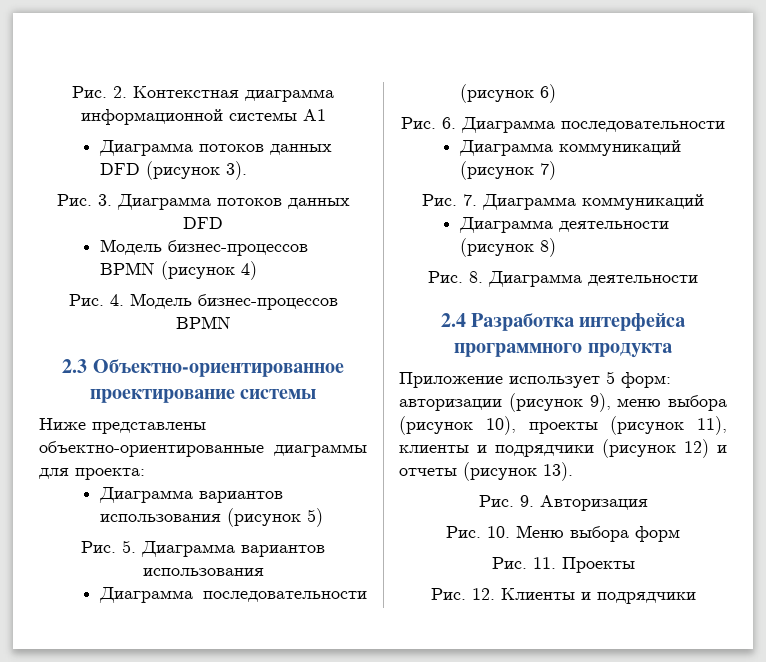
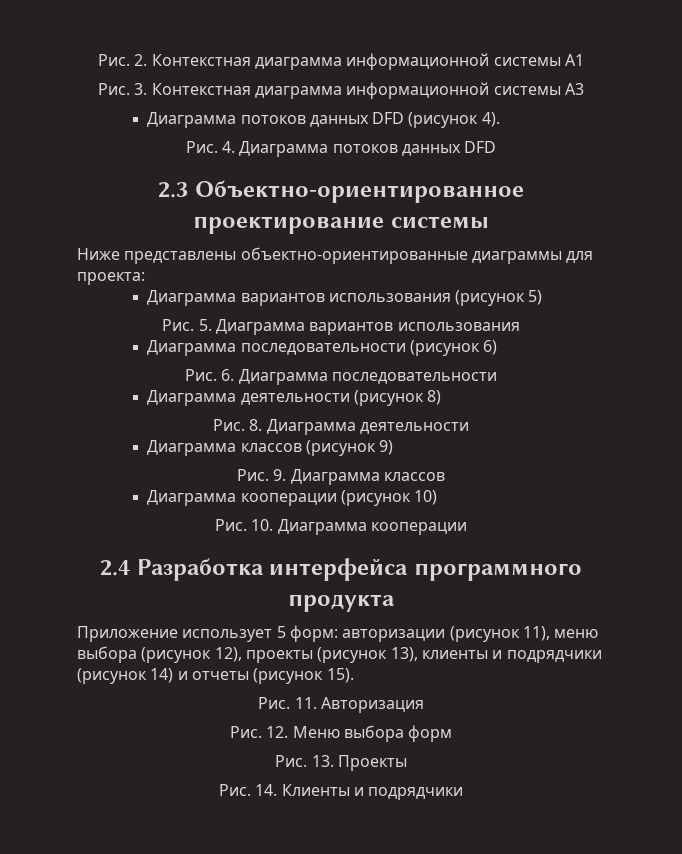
(326, 115) none -> [98,82,584,99] // Рис. 3. Контекстная диаграмма информационной системы А3
[225,161,247,180] [56,194,350,210] [183,217,223,229] [99,239,308,256] [99,261,257,280] [68,293,338,310] [175,316,231,329] 3). // Рис. 3. Диаграмма потоков данных DFD // Модель бизнес-процессов BPMN (рисунок 4) // Рис. 4. Модель бизнес-процессов BPMN -> [481,112,500,127] [185,141,497,157] 4). // Рис. 4. Диаграмма потоков данных DFD
[458,140,681,156] [459,161,556,180] [422,194,704,210] // Диаграмма коммуникаций (рисунок 7) // Рис. 7. Диаграмма коммуникаций -> (497, 378) none
(698, 280) none -> [147,440,394,456] [237,469,445,485] [147,490,438,506] [215,519,467,535] // Диаграмма классов (рисунок 9) // Рис. 9. Диаграмма классов // Диаграмма кооперации (рисунок 10) // Рис. 10. Диаграмма кооперации
[589,393,611,412] 9), -> [522,626,550,641] 11),
[485,416,516,435] 10), -> [214,647,242,662] 12),
[697,416,727,435] 11), -> [390,647,418,662] 13),
[684,439,709,458] 12) -> [150,668,174,683] 14)
[543,462,573,481] [478,495,534,507] 13). // Рис. 9. -> [326,668,354,683] [258,697,317,709] 15). // Рис. 11.
[487,526,510,538] 10. -> [266,726,289,738] 12.
[532,557,556,569] 11. -> [311,755,334,767] 13.
[471,588,495,600] 12. -> [255,784,278,796] 14.

